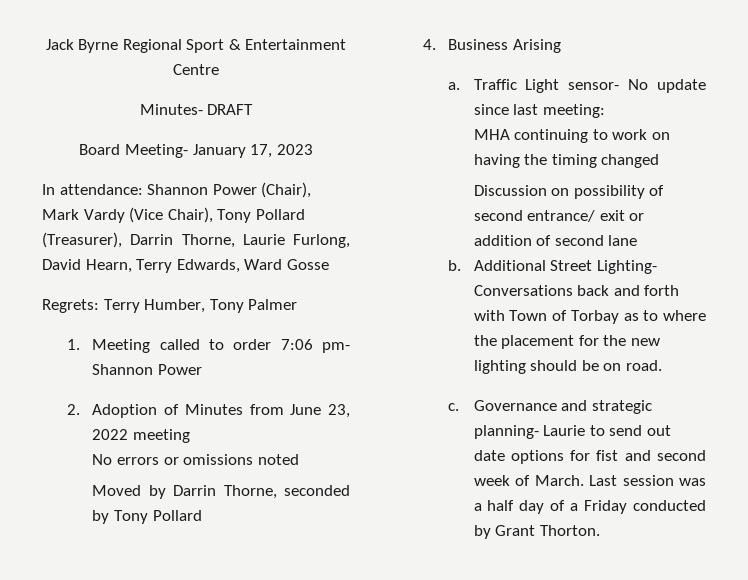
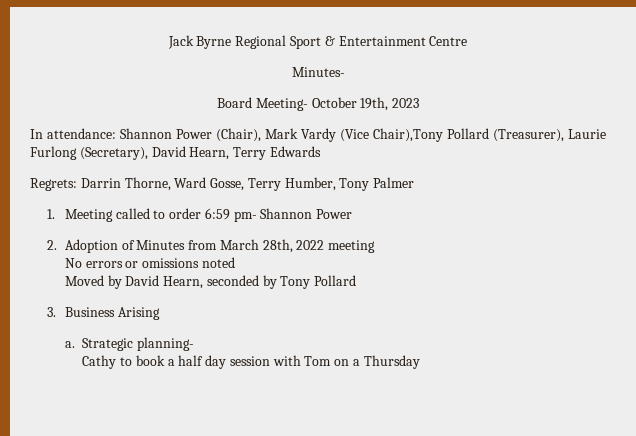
[207,104,254,115] DRAFT -> (345, 72) none
[192,144,273,158] January 17, -> [311,97,389,111] October 19th,
[167,207,305,223] [42,232,350,248] [42,259,329,273] [42,299,99,313] Chair), Tony Pollard (Treasurer), Darrin Thorne, Laurie Furlong, David Hearn, Terry Edwards, Ward Gosse // Regrets: -> [373,128,606,142] [30,146,321,160] [30,177,245,191] Chair),Tony Pollard (Treasurer), Laurie Furlong (Secretary), David Hearn, Terry Edwards // Regrets: Darrin Thorne, Ward Gosse,
[280,339,313,350] 7:06 -> [204,208,230,220] 6:59
[290,404,350,418] June 23, -> [219,239,293,253] March 28th,
[173,485,277,499] Darrin Thorne, -> [125,275,204,289] David Hearn,
[423,39,437,50] 4. -> [47,307,57,317] 3.
[473,79,706,93] [473,104,605,118] [473,129,670,143] [473,154,660,168] [473,185,665,199] [473,210,645,222] [473,235,638,246] [448,260,657,274] [473,285,680,296] [473,310,706,324] [473,335,660,349] [473,360,662,374] [448,400,652,414] [473,425,671,439] [473,450,706,464] [473,475,706,486] [473,500,706,514] [473,525,600,539] Traffic Light sensor- No update since last meeting: // MHA continuing to work on having the timing changed // Discussion on possibility of second entrance/ exit or addition of second lane // b. Additional Street Lighting- Conversations back and forth with Town of Torbay as to where the placement for the new lighting should be on road. // c. Governance and strategic planning- Laurie to send out date options for fist and second week of March. Last session was a half day of a Friday conducted by Grant Thorton. -> [82,337,194,351] [82,355,420,369] Strategic planning- // Cathy to book a half day session with Tom on a Thursday

